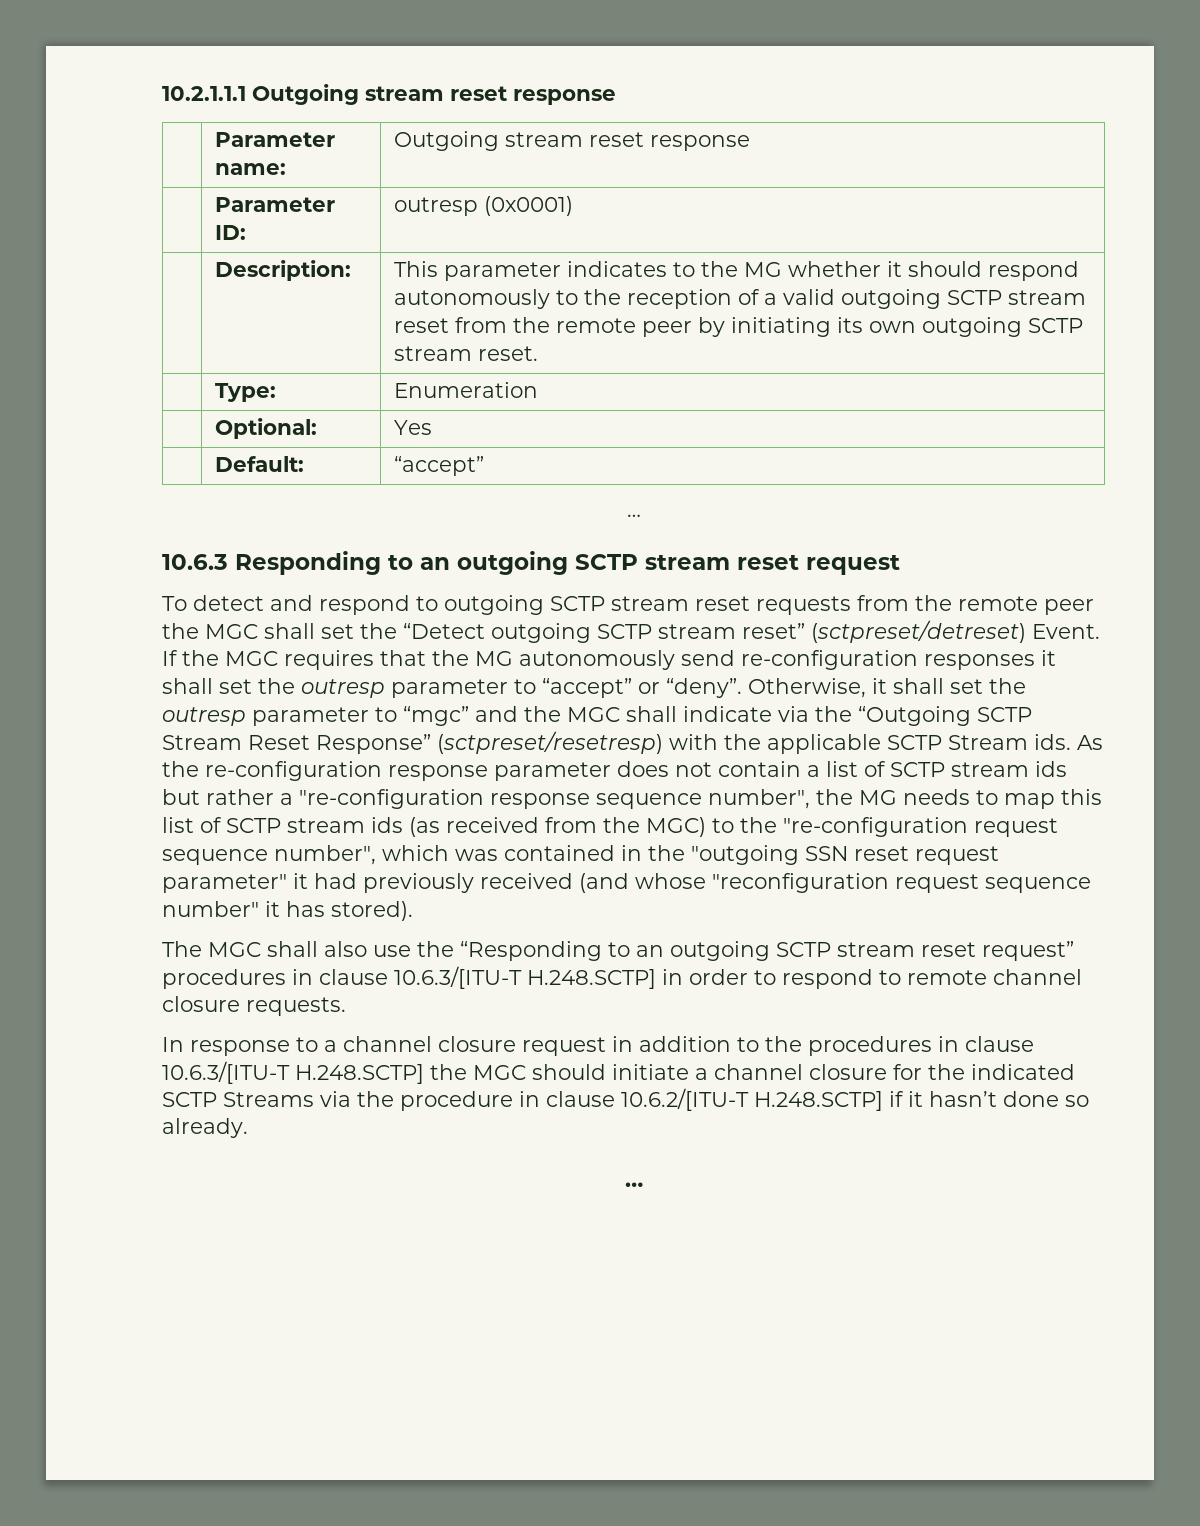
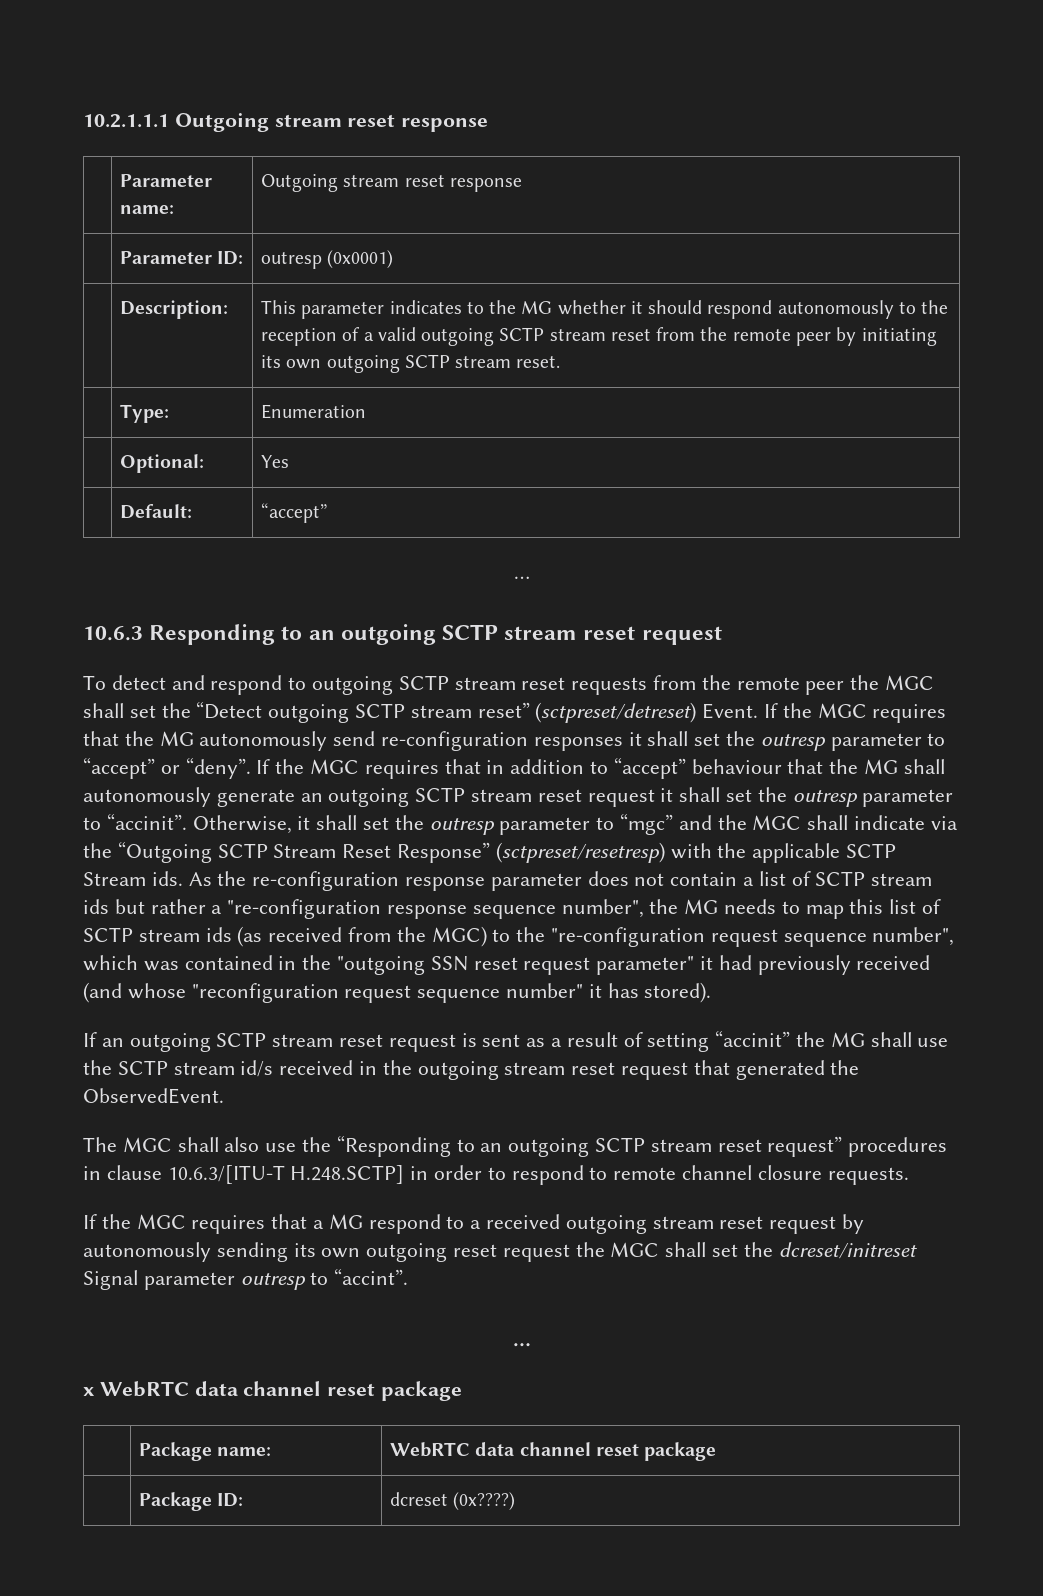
(742, 688) none -> [256,757,945,779] [83,787,954,807] [83,813,187,830] If the MGC requires that in addition to “accept” behaviour that the MG shall autonomously generate an outgoing SCTP stream reset request it shall set the outresp parameter to “accinit”.
(413, 911) none -> [83,1030,949,1052] [83,1060,860,1080] [83,1088,224,1104] // If an outgoing SCTP stream reset request is sent as a result of setting “accinit” the MG shall use the SCTP stream id/s received in the outgoing stream reset request that generated the ObservedEvent.
[162,1036,1034,1056] [162,1061,1075,1084] [162,1088,1089,1111] [162,1118,248,1138] [625,1182,643,1187] In response to a channel closure request in addition to the procedures in clause 10.6.3/[ITU-T H.248.SCTP] the MGC should initiate a channel closure for the indicated SCTP Streams via the procedure in clause 10.6.2/[ITU-T H.248.SCTP] if it hasn’t done so already. // … -> [83,1214,865,1234] [83,1242,917,1262] [83,1268,409,1290] [513,1343,530,1347] [83,1381,463,1401] [139,1442,272,1461] [390,1442,717,1461] [139,1492,244,1511] [390,1492,516,1510] If the MGC requires that a MG respond to a received outgoing stream reset request by autonomously sending its own outgoing reset request the MGC shall set the dcreset/initreset Signal parameter outresp to “accint”. // … // x WebRTC data channel reset package // | Package name: | WebRTC data channel reset package // | Package ID: | dcreset (0x????)

